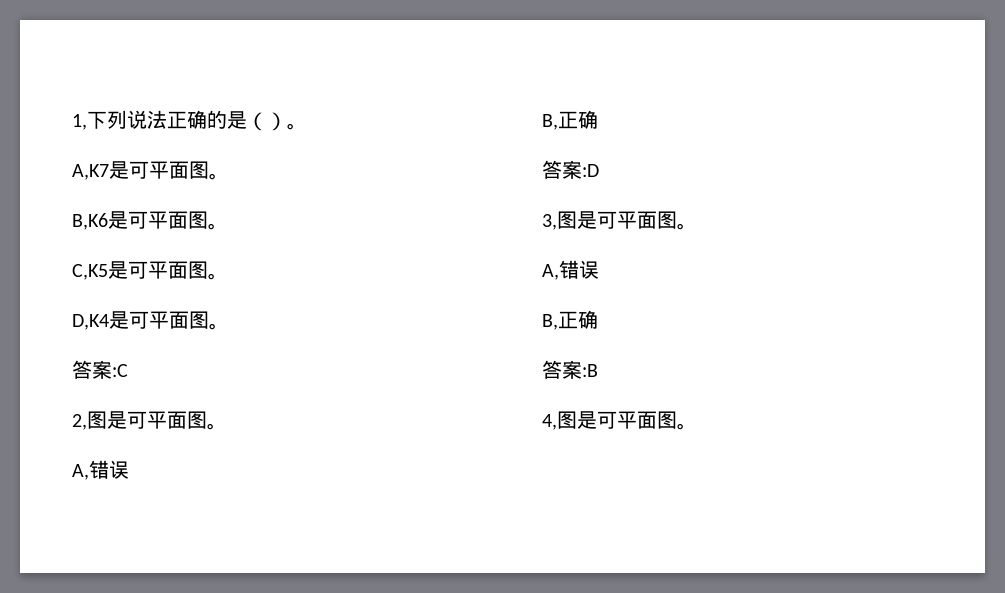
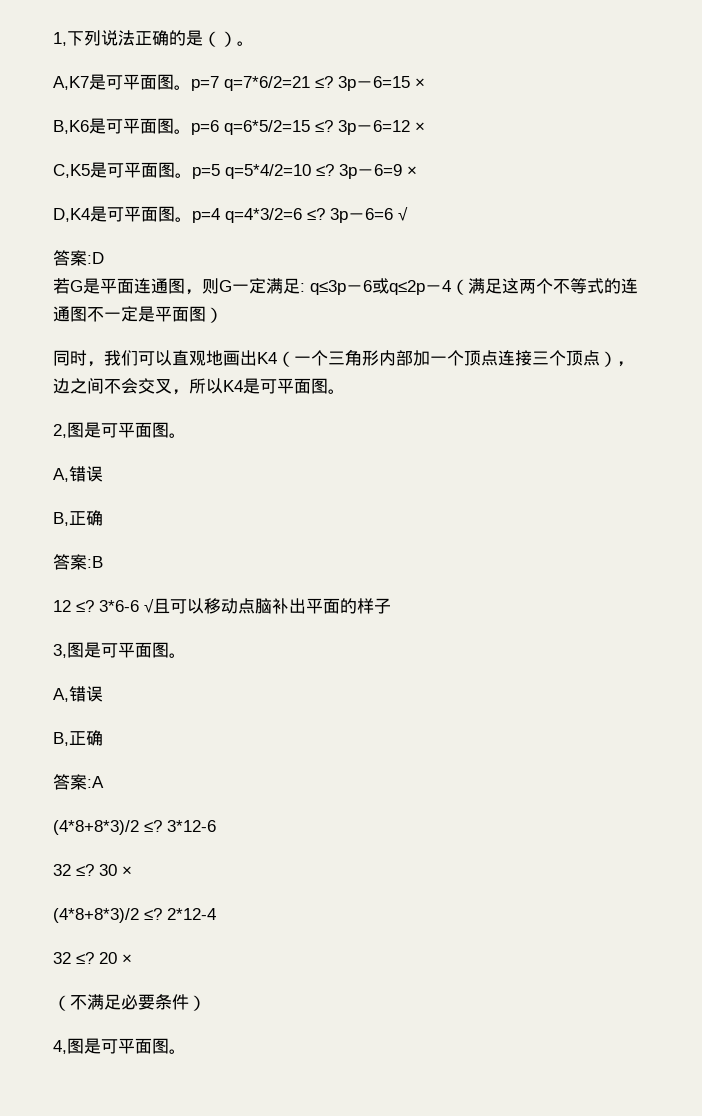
[72,211,228,230] [72,261,228,280] [72,311,229,330] [72,360,128,379] // B,K6是可平面图。 // C,K5是可平面图。 // D,K4是可平面图。 // 答案:C -> [191,76,425,91] [53,118,425,135] [53,162,417,179] [53,206,408,223] [53,250,104,266] [53,278,638,295] [53,306,223,323] [53,349,634,367] [53,378,345,395] p=7 q=7*6/2=21 ≤? 3p－6=15 × // B,K6是可平面图。p=6 q=6*5/2=15 ≤? 3p－6=12 × // C,K5是可平面图。p=5 q=5*4/2=10 ≤? 3p－6=9 × // D,K4是可平面图。p=4 q=4*3/2=6 ≤? 3p－6=6 √ // 答案:D // 若G是平面连通图，则G一定满足: q≤3p－6或q≤2p－4（满足这两个不等式的连通图不一定是平面图） // 同时，我们可以直观地画出K4（一个三角形内部加一个顶点连接三个顶点），边之间不会交叉，所以K4是可平面图。
[582,164,599,177] :D -> [87,556,103,568] [53,598,391,614] :B // 12 ≤? 3*6-6 √且可以移动点脑补出平面的样子
[582,364,598,377] :B -> [87,776,104,788] [53,820,216,835] [53,864,132,876] [53,908,216,923] [53,952,132,964] [53,994,206,1011] :A // (4*8+8*3)/2 ≤? 3*12-6 // 32 ≤? 30 × // (4*8+8*3)/2 ≤? 2*12-4 // 32 ≤? 20 × // （不满足必要条件）

